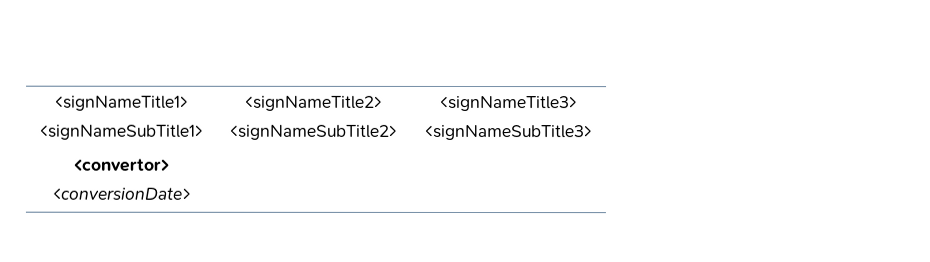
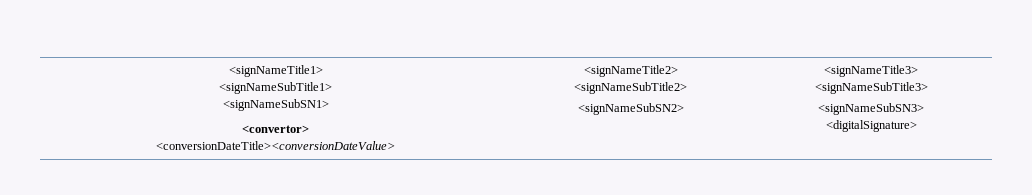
(204, 132) none -> [222,99,329,111] // <signNameSubSN1>
[52,187,190,200] <conversionDate> -> [156,141,395,150] <conversionDateTitle><conversionDateValue>
(398, 132) none -> [577,103,684,115] // <signNameSubSN2>
(593, 132) none -> [818,103,924,115] [825,120,917,132] // <signNameSubSN3> // <digitalSignature>

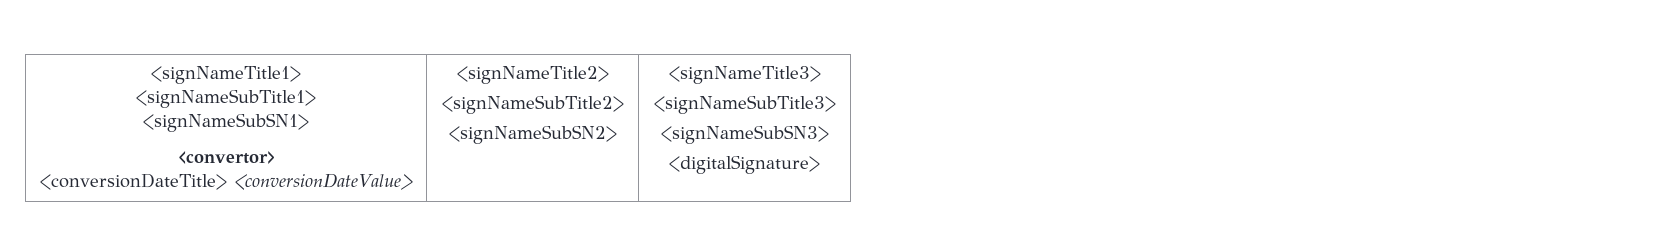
[156,141,395,150] <conversionDateTitle><conversionDateValue> -> [40,173,414,190] <conversionDateTitle> <conversionDateValue>

